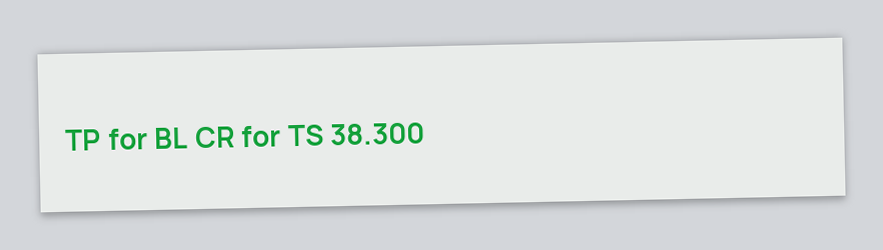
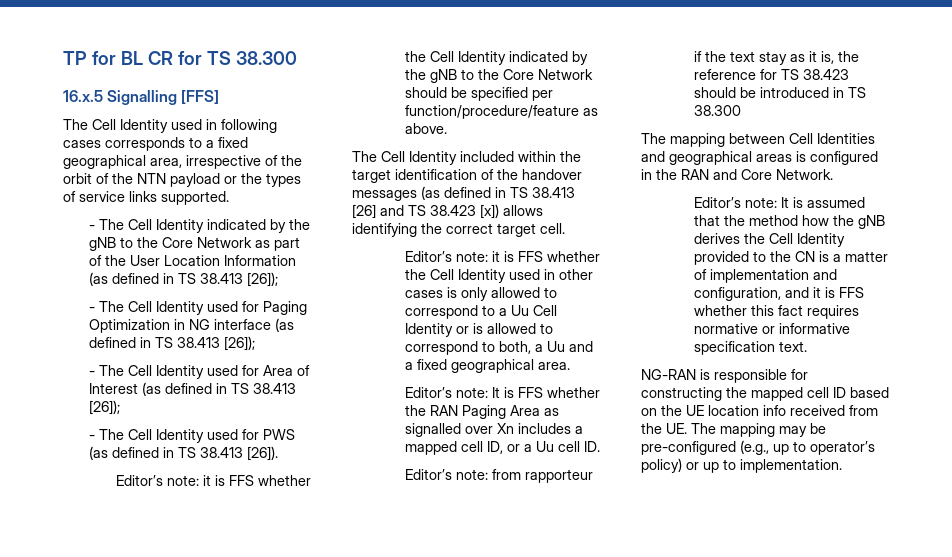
(426, 134) none -> [63,90,220,105] [63,119,277,133] [63,137,248,151] [63,155,302,169] [63,173,301,187] [63,191,229,205] [89,219,311,233] [89,237,301,251] [89,255,297,266] [89,272,279,287] [89,301,308,315] [89,318,295,333] [89,336,256,351] [89,365,311,379] [89,382,297,396] [89,400,121,415] [89,429,296,443] [89,446,279,461] [115,475,311,486] [404,51,588,65] [404,69,593,83] [404,87,553,101] [404,105,598,119] [404,123,447,134] [352,151,581,165] [352,169,582,183] [352,186,575,201] [352,204,543,219] [352,223,565,237] [404,251,600,262] [404,269,593,283] [404,287,557,301] [404,305,557,319] [404,323,553,337] [404,341,593,355] [404,359,570,373] [404,387,600,398] [404,405,559,419] [404,423,583,437] [404,441,600,455] [404,469,593,483] [693,51,859,65] [693,69,849,80] [693,87,866,98] [693,105,741,116] [641,133,875,147] [641,151,878,165] [641,169,833,180] [693,197,865,208] [693,215,885,229] [693,233,845,247] [693,251,888,265] [693,269,837,283] [693,287,864,301] [693,305,859,319] [693,323,850,334] [693,341,807,355] [641,369,808,383] [641,387,889,401] [641,405,878,416] [641,423,826,437] [641,440,875,455] [641,458,842,473] // 16.x.5 Signalling [FFS] // The Cell Identity used in following cases corresponds to a fixed geographical area, irrespective of the orbit of the NTN payload or the types of service links supported. // - The Cell Identity indicated by the gNB to the Core Network as part of the User Location Information (as defined in TS 38.413 [26]); // - The Cell Identity used for Paging Optimization in NG interface (as defined in TS 38.413 [26]); // - The Cell Identity used for Area of Interest (as defined in TS 38.413 [26]); // - The Cell Identity used for PWS (as defined in TS 38.413 [26]). // Editor’s note: it is FFS whether the Cell Identity indicated by the gNB to the Core Network should be specified per function/procedure/feature as above. // The Cell Identity included within the target identification of the handover messages (as defined in TS 38.413 [26] and TS 38.423 [x]) allows identifying the correct target cell. // Editor’s note: it is FFS whether the Cell Identity used in other cases is only allowed to correspond to a Uu Cell Identity or is allowed to correspond to both, a Uu and a fixed geographical area. // Editor’s note: It is FFS whether the RAN Paging Area as signalled over Xn includes a mapped cell ID, or a Uu cell ID. // Editor’s note: from rapporteur if the text stay as it is, the reference for TS 38.423 should be introduced in TS 38.300 // The mapping between Cell Identities and geographical areas is configured in the RAN and Core Network. // Editor’s note: It is assumed that the method how the gNB derives the Cell Identity provided to the CN is a matter of implementation and configuration, and it is FFS whether this fact requires normative or informative specification text. // NG-RAN is responsible for constructing the mapped cell ID based on the UE location info received from the UE. The mapping may be pre-configured (e.g., up to operator’s policy) or up to implementation.

